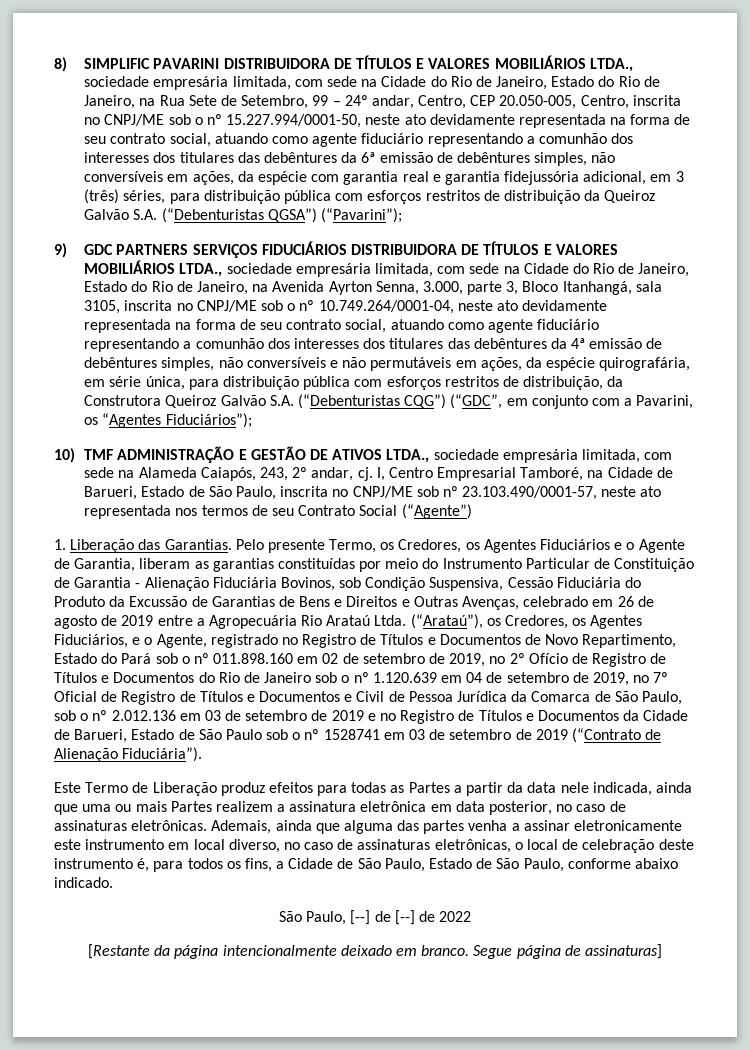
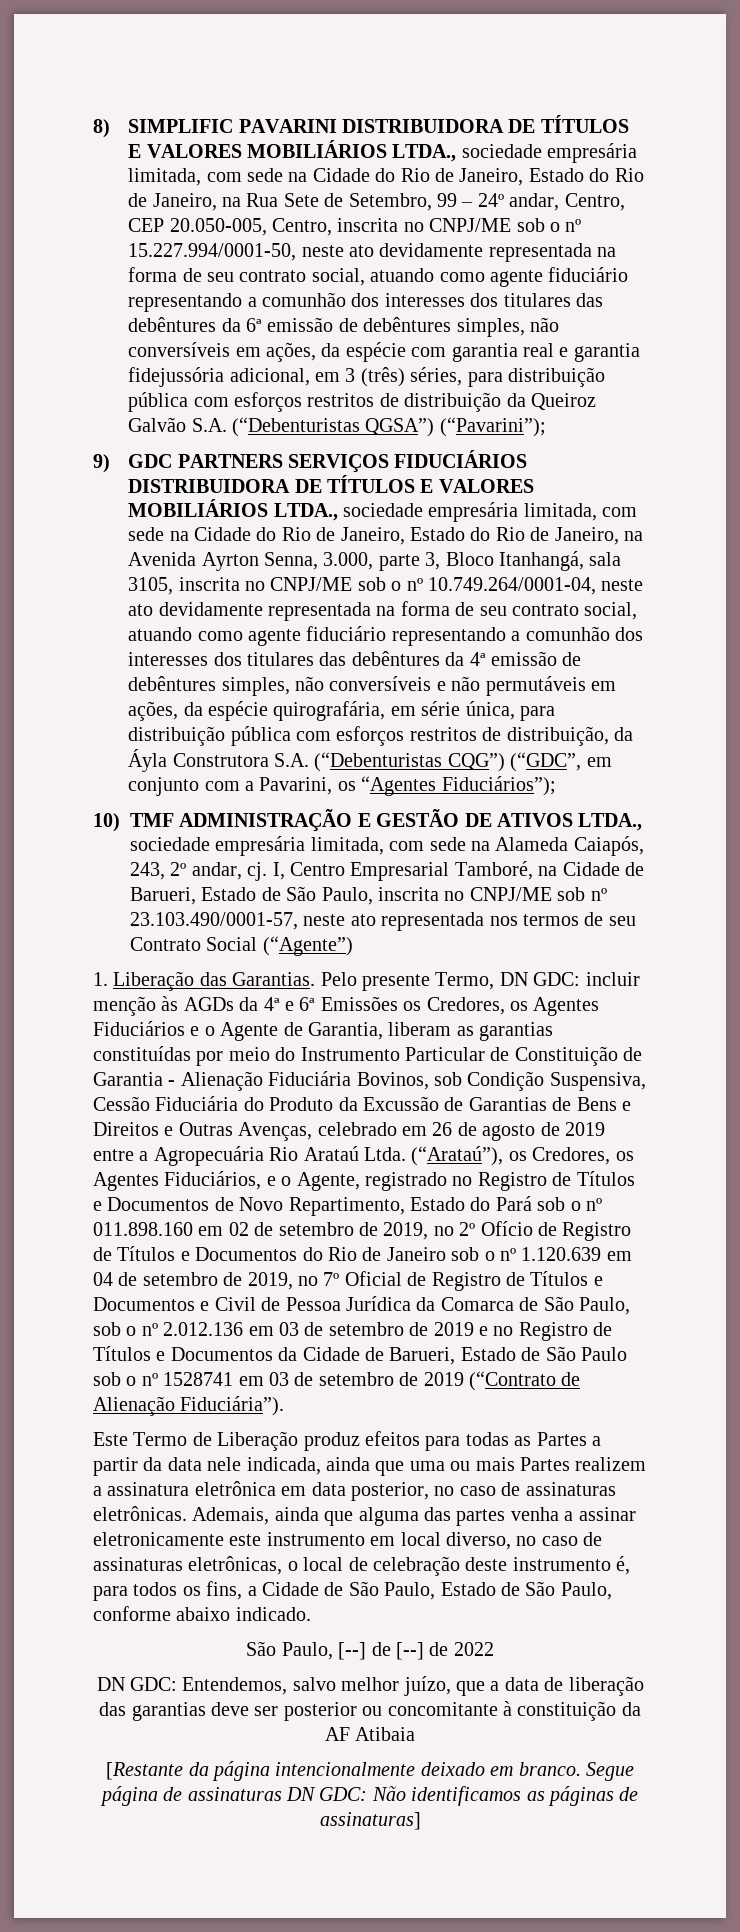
[84,395,266,408] Construtora Queiroz Galvão -> [128,749,269,772] Áyla Construtora
(377, 546) none -> [499,972,640,986] [93,996,398,1016] DN GDC: incluir menção às AGDs da 4ª e 6ª Emissões
(472, 916) none -> [96,1676,644,1696] [99,1701,641,1721] [324,1727,416,1741] // DN GDC: Entendemos, salvo melhor juízo, que a data de liberação das garantias deve ser posterior ou concomitante à constituição da AF Atibaia
(581, 950) none -> [187,1786,639,1806] assinaturas DN GDC: Não identificamos as páginas de

